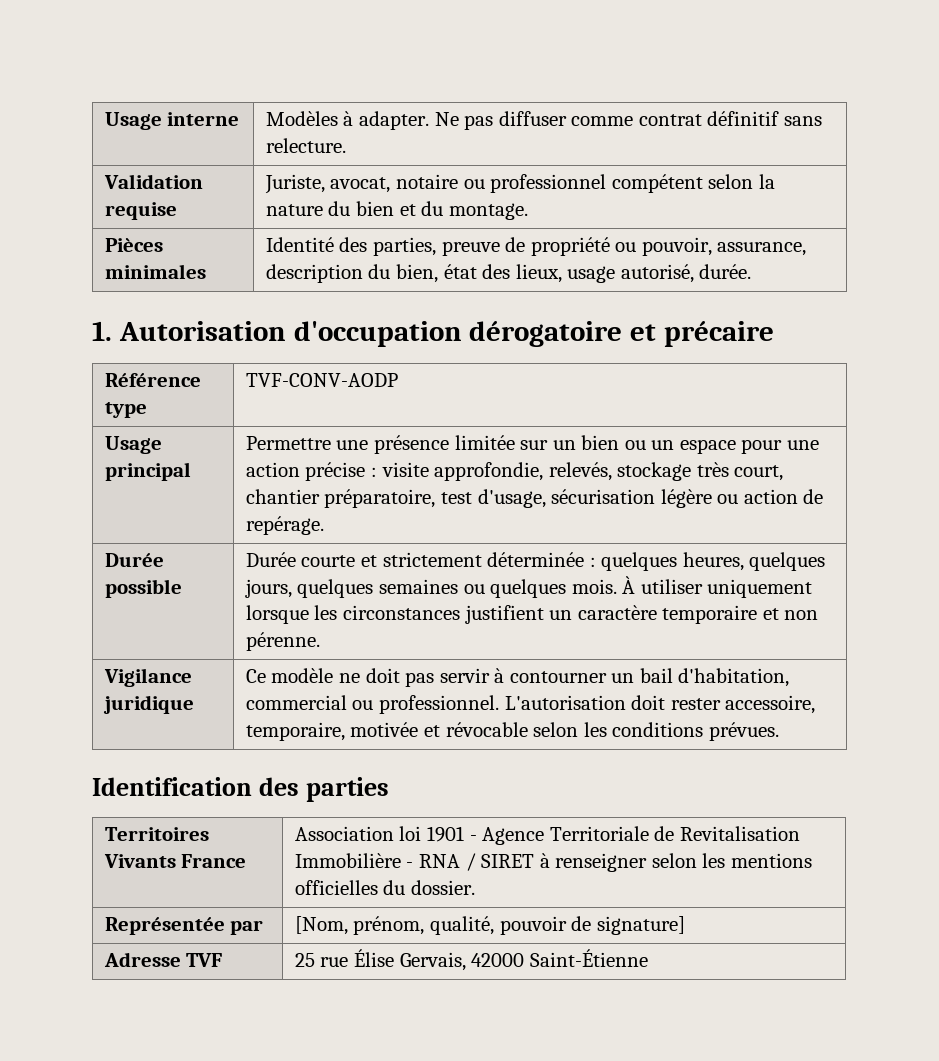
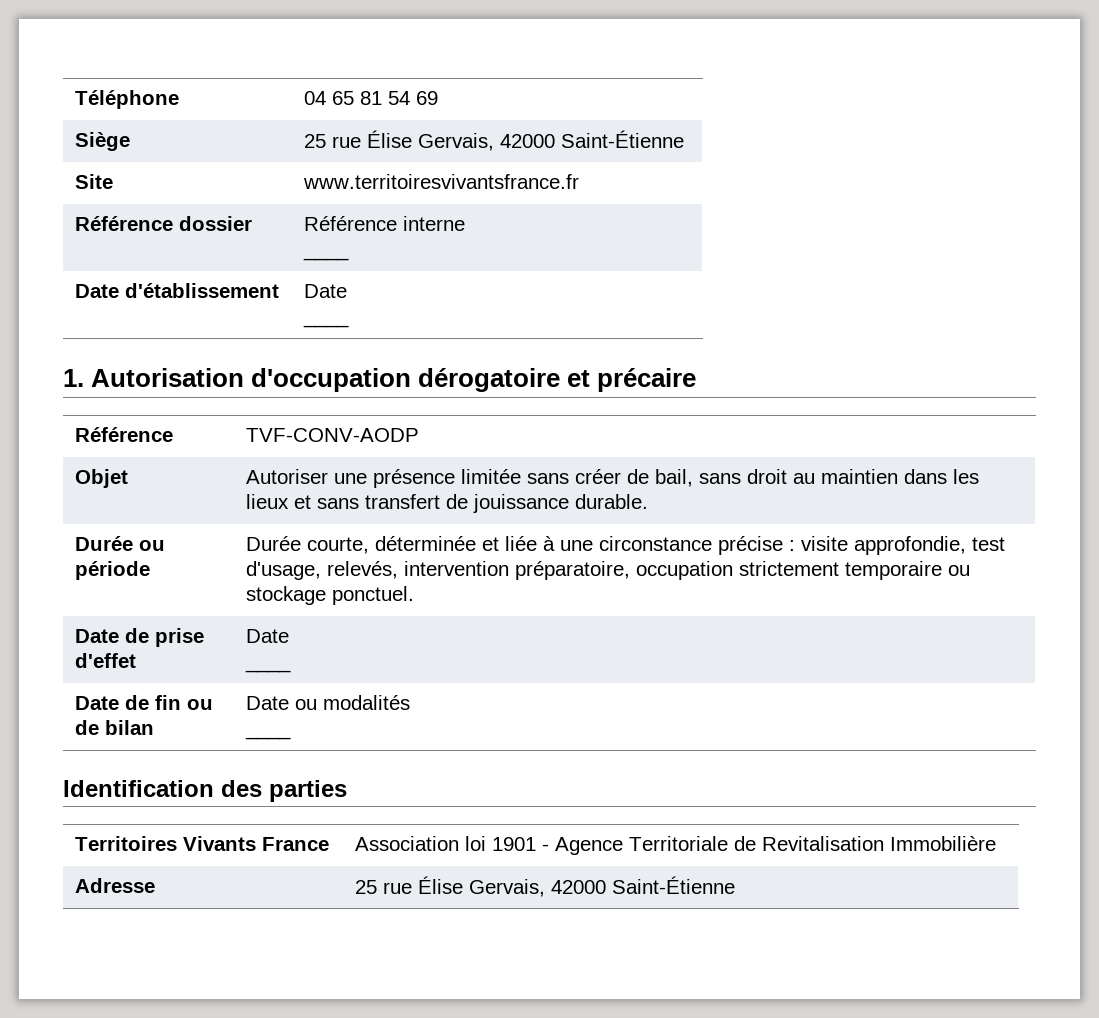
[104,112,240,130] [265,111,822,130] [265,138,346,153] [103,174,203,189] [104,202,177,220] [264,174,775,194] [265,201,528,220] [104,238,163,252] [104,264,206,279] [265,237,807,256] [265,264,752,283] Usage interne | Modèles à adapter. Ne pas diffuser comme contrat définitif sans relecture. // Validation requise | Juriste, avocat, notaire ou professionnel compétent selon la nature du bien et du montage. // Pièces minimales | Identité des parties, preuve de propriété ou pouvoir, assurance, description du bien, état des lieux, usage autorisé, durée. -> [74,90,179,109] [303,91,438,105] [74,132,130,151] [303,130,684,151] [74,174,113,189] [302,174,579,189] [74,216,252,231] [303,216,465,231] [302,256,349,261] [74,283,279,298] [303,284,347,298] [302,323,349,328] Téléphone | 04 65 81 54 69 // Siège | 25 rue Élise Gervais, 42000 Saint-Étienne // Site | www.territoiresvivantsfrance.fr // Référence dossier | Référence interne // ____ // Date d'établissement | Date // ____
[104,402,147,418] type -> (173, 434) none
[104,436,162,454] [104,462,191,481] [245,435,819,454] [245,462,784,481] [245,489,824,508] [245,516,324,535] [104,553,164,567] [104,579,182,598] [245,552,826,571] [244,576,813,598] [245,605,819,624] [245,632,320,651] [103,668,192,687] [102,695,194,714] [245,668,790,687] [245,695,816,714] [245,722,779,741] Usage principal | Permettre une présence limitée sur un bien ou un espace pour une action précise : visite approfondie, relevés, stockage très court, chantier préparatoire, test d'usage, sécurisation légère ou action de repérage. // Durée possible | Durée courte et strictement déterminée : quelques heures, quelques jours, quelques semaines ou quelques mois. À utiliser uniquement lorsque les circonstances justifient un caractère temporaire et non pérenne. // Vigilance juridique | Ce modèle ne doit pas servir à contourner un bail d'habitation, commercial ou professionnel. L'autorisation doit rester accessoire, temporaire, motivée et révocable selon les conditions prévues. -> [74,469,128,488] [245,469,979,488] [245,494,648,513] [74,536,165,551] [74,561,150,580] [245,536,1005,555] [245,561,970,580] [245,586,414,605] [74,628,204,647] [74,653,136,668] [245,629,289,643] [244,668,291,673] [74,695,213,710] [74,720,154,735] [245,695,410,710] [244,735,291,740] Objet | Autoriser une présence limitée sans créer de bail, sans droit au maintien dans les lieux et sans transfert de jouissance durable. // Durée ou période | Durée courte, déterminée et liée à une circonstance précise : visite approfondie, test d'usage, relevés, intervention préparatoire, occupation strictement temporaire ou stockage ponctuel. // Date de prise d'effet | Date // ____ // Date de fin ou de bilan | Date ou modalités // ____
[406,853,812,872] [294,880,475,895] [104,917,264,935] [294,916,685,935] - RNA / SIRET à renseigner selon les mentions officielles du dossier. // Représentée par | [Nom, prénom, qualité, pouvoir de signature] -> (996, 843) none
[186,953,223,967] TVF -> (155, 885) none

